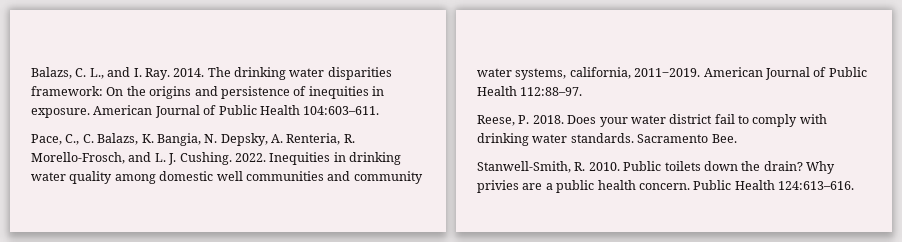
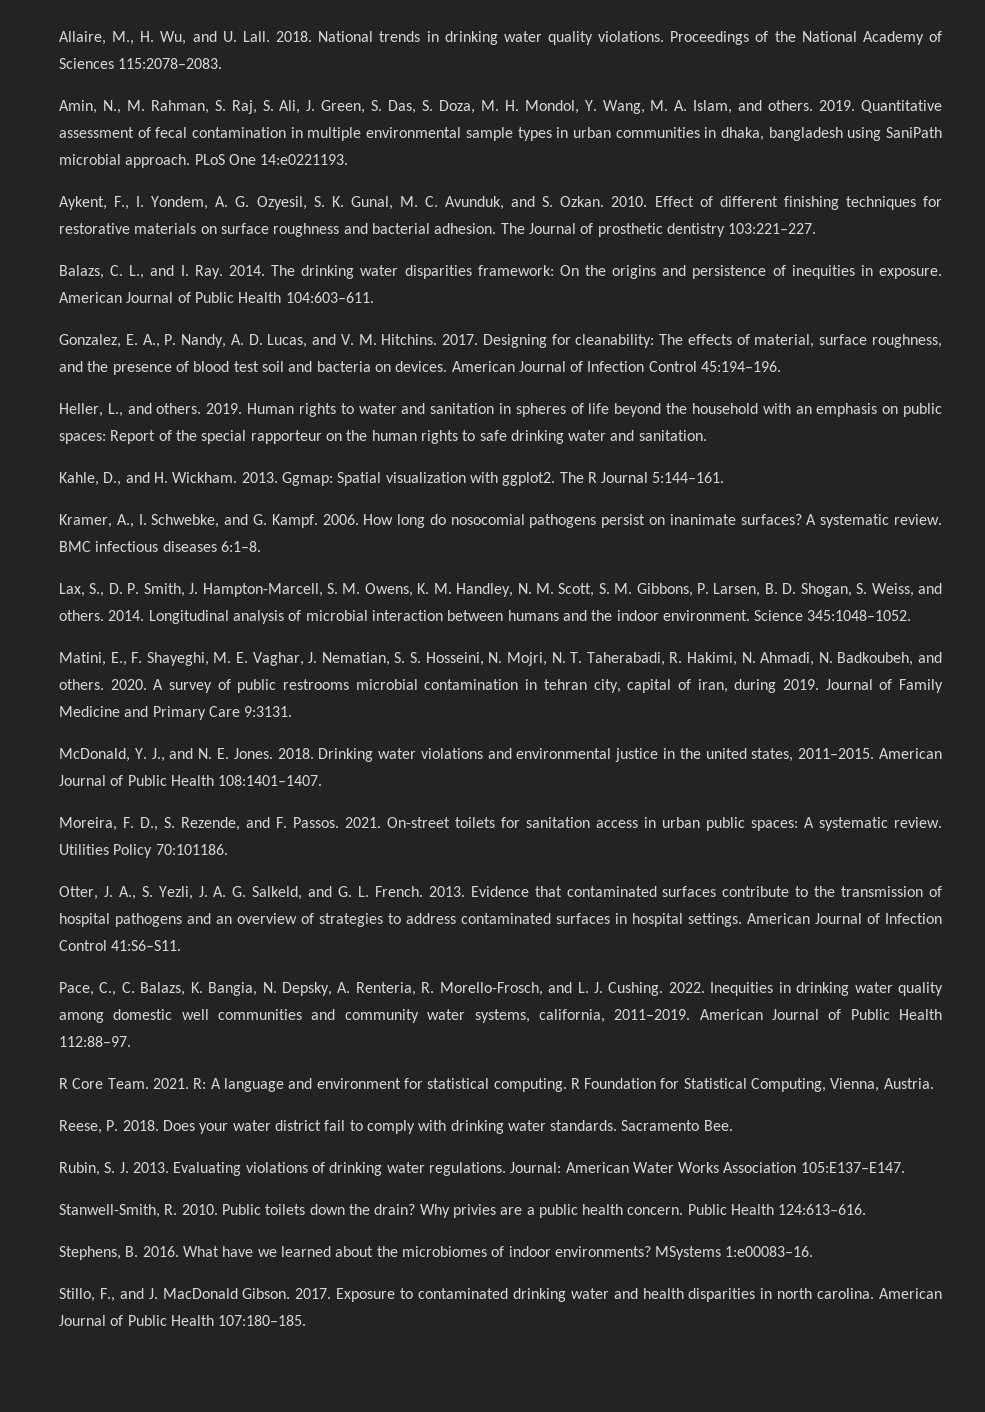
(31, 73) none -> [59,31,942,45] [59,58,223,69] [59,100,942,114] [59,127,942,141] [59,154,349,168] [59,196,943,210] [59,223,817,237] Allaire, M., H. Wu, and U. Lall. 2018. National trends in drinking water quality violations. Proceedings of the National Academy of Sciences 115:2078–2083. // Amin, N., M. Rahman, S. Raj, S. Ali, J. Green, S. Das, S. Doza, M. H. Mondol, Y. Wang, M. A. Islam, and others. 2019. Quantitative assessment of fecal contamination in multiple environmental sample types in urban communities in dhaka, bangladesh using SaniPath microbial approach. PLoS One 14:e0221193. // Aykent, F., I. Yondem, A. G. Ozyesil, S. K. Gunal, M. C. Avunduk, and S. Ozkan. 2010. Effect of different finishing techniques for restorative materials on surface roughness and bacterial adhesion. The Journal of prosthetic dentistry 103:221–227. //
(380, 110) none -> [59,334,943,348] [59,361,782,375] [59,403,943,417] [59,430,707,444] [59,472,725,486] [59,514,942,528] [59,541,261,552] [59,583,942,597] [59,610,912,624] [59,652,942,666] [59,679,944,693] [59,706,293,720] [59,748,942,762] [59,775,323,786] [59,817,942,831] [59,844,228,858] [59,886,942,900] [59,913,942,927] [59,940,182,951] // Gonzalez, E. A., P. Nandy, A. D. Lucas, and V. M. Hitchins. 2017. Designing for cleanability: The effects of material, surface roughness, and the presence of blood test soil and bacteria on devices. American Journal of Infection Control 45:194–196. // Heller, L., and others. 2019. Human rights to water and sanitation in spheres of life beyond the household with an emphasis on public spaces: Report of the special rapporteur on the human rights to safe drinking water and sanitation. // Kahle, D., and H. Wickham. 2013. Ggmap: Spatial visualization with ggplot2. The R Journal 5:144–161. // Kramer, A., I. Schwebke, and G. Kampf. 2006. How long do nosocomial pathogens persist on inanimate surfaces? A systematic review. BMC infectious diseases 6:1–8. // Lax, S., D. P. Smith, J. Hampton-Marcell, S. M. Owens, K. M. Handley, N. M. Scott, S. M. Gibbons, P. Larsen, B. D. Shogan, S. Weiss, and others. 2014. Longitudinal analysis of microbial interaction between humans and the indoor environment. Science 345:1048–1052. // Matini, E., F. Shayeghi, M. E. Vaghar, J. Nematian, S. S. Hosseini, N. Mojri, N. T. Taherabadi, R. Hakimi, N. Ahmadi, N. Badkoubeh, and others. 2020. A survey of public restrooms microbial contamination in tehran city, capital of iran, during 2019. Journal of Family Medicine and Primary Care 9:3131. // McDonald, Y. J., and N. E. Jones. 2018. Drinking water violations and environmental justice in the united states, 2011–2015. American Journal of Public Health 108:1401–1407. // Moreira, F. D., S. Rezende, and F. Passos. 2021. On-street toilets for sanitation access in urban public spaces: A systematic review. Utilities Policy 70:101186. // Otter, J. A., S. Yezli, J. A. G. Salkeld, and G. L. French. 2013. Evidence that contaminated surfaces contribute to the transmission of hospital pathogens and an overview of strategies to address contaminated surfaces in hospital settings. American Journal of Infection Control 41:S6–S11.
(583, 91) none -> [59,1078,934,1092] // R Core Team. 2021. R: A language and environment for statistical computing. R Foundation for Statistical Computing, Vienna, Austria.
(737, 138) none -> [59,1162,905,1176] // Rubin, S. J. 2013. Evaluating violations of drinking water regulations. Journal: American Water Works Association 105:E137–E147.
(854, 185) none -> [59,1246,814,1260] [59,1288,943,1302] [59,1315,307,1326] // Stephens, B. 2016. What have we learned about the microbiomes of indoor environments? MSystems 1:e00083–16. // Stillo, F., and J. MacDonald Gibson. 2017. Exposure to contaminated drinking water and health disparities in north carolina. American Journal of Public Health 107:180–185.

